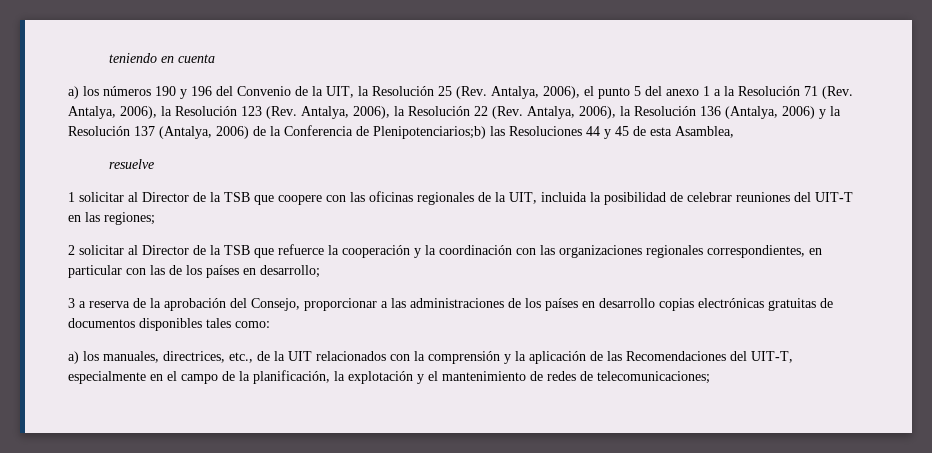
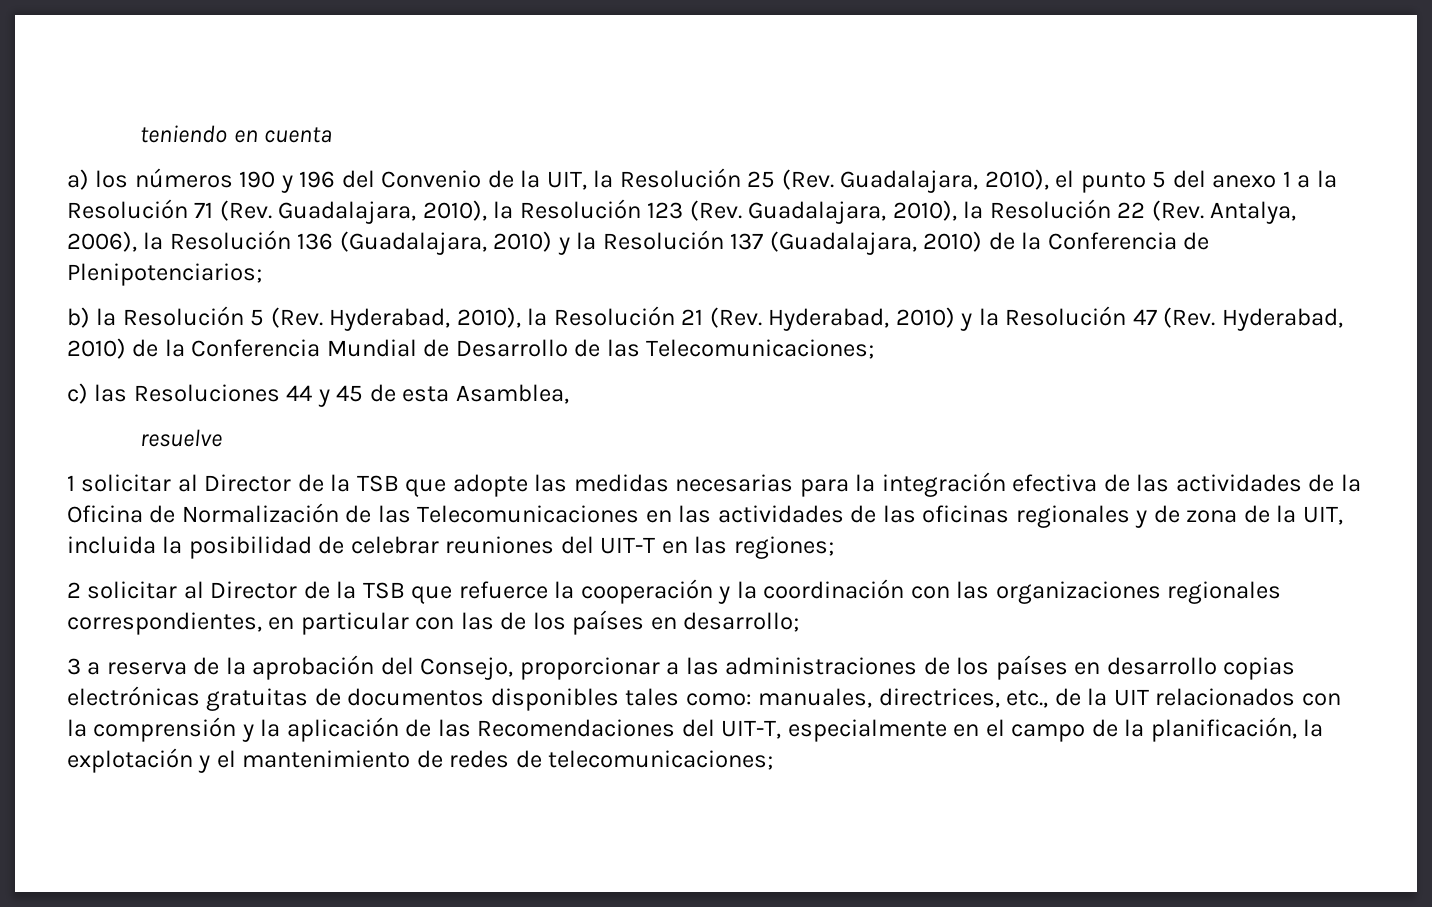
[491,86,580,99] Antalya, 2006), -> [840,169,1049,193] Guadalajara, 2010),
[68,106,157,119] Antalya, 2006), -> [278,200,487,224] Guadalajara, 2010),
[301,106,390,119] Antalya, 2006), -> [748,200,957,224] Guadalajara, 2010),
[725,106,815,119] (Antalya, 2006) -> [339,231,553,255] (Guadalajara, 2010)
[159,126,249,139] (Antalya, 2006) -> [769,231,983,255] (Guadalajara, 2010)
[373,126,486,139] Plenipotenciarios;b) -> [67,263,262,286] [67,306,1343,331] [67,338,875,359] [67,383,88,404] Plenipotenciarios; // b) la Resolución 5 (Rev. Hyderabad, 2010), la Resolución 21 (Rev. Hyderabad, 2010) y la Resolución 47 (Rev. Hyderabad, 2010) de la Conferencia Mundial de Desarrollo de las Telecomunicaciones; // c)
[278,191,474,205] coopere con las oficinas regionales -> [452,472,1361,497] [67,503,1238,528] adopte las medidas necesarias para la integración efectiva de las actividades de la Oficina de Normalización de las Telecomunicaciones en las actividades de las oficinas regionales y de zona
[68,351,99,364] // a) los -> (752, 699) none

